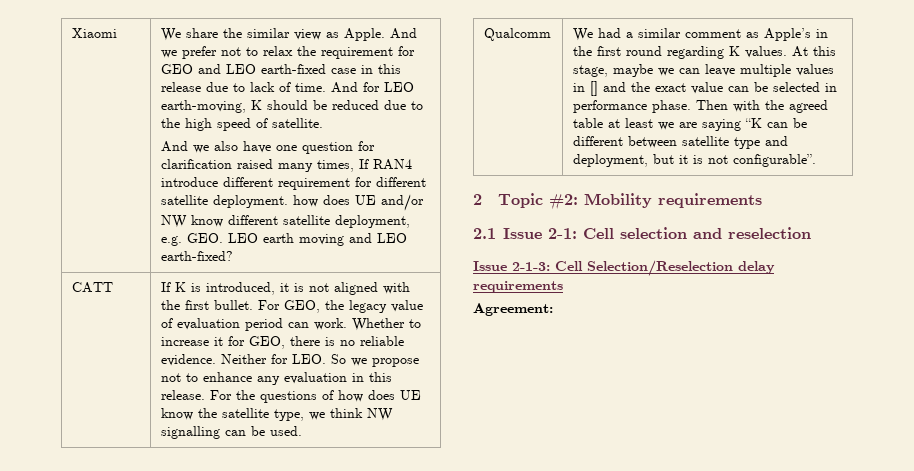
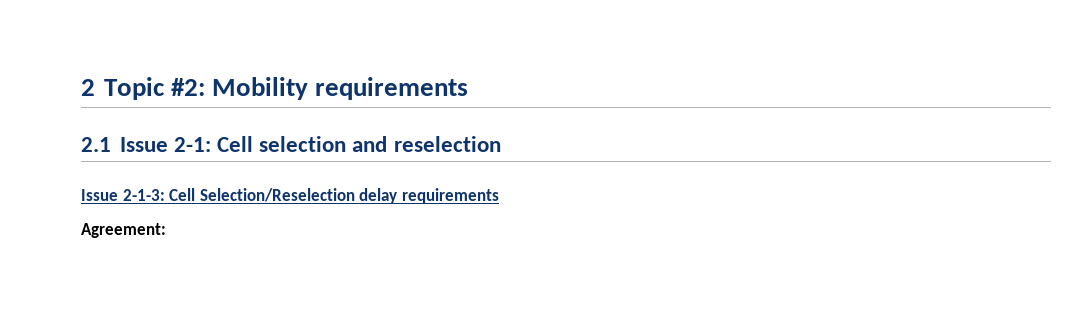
[71,28,117,38] [160,28,417,41] [160,46,415,59] [160,64,401,74] [160,82,414,93] [160,100,423,113] [160,118,323,131] [160,141,375,154] [160,159,412,172] [160,177,426,190] [160,194,424,211] [160,215,410,228] [160,233,407,246] [160,251,233,261] [71,282,113,293] [160,282,410,295] [160,300,423,313] [160,318,421,331] [160,336,404,349] [160,354,419,367] [160,372,392,385] [160,390,421,403] [160,408,393,421] [160,426,302,439] [483,28,551,41] [572,28,828,41] [572,46,836,59] [572,64,834,77] [572,81,837,96] [572,100,828,113] [572,118,807,131] [572,136,788,149] [572,154,816,167] Xiaomi | We share the similar view as Apple. And we prefer not to relax the requirement for GEO and LEO earth-fixed case in this release due to lack of time. And for LEO earth-moving, K should be reduced due to the high speed of satellite. // And we also have one question for clarification raised many times, If RAN4 introduce different requirement for different satellite deployment. how does UE and/or NW know different satellite deployment, e.g. GEO. LEO earth moving and LEO earth-fixed? // CATT | If K is introduced, it is not aligned with the first bullet. For GEO, the legacy value of evaluation period can work. Whether to increase it for GEO, there is no reliable evidence. Neither for LEO. So we propose not to enhance any evaluation in this release. For the questions of how does UE know the satellite type, we think NW signalling can be used. // Qualcomm | We had a similar comment as Apple’s in the first round regarding K values. At this stage, maybe we can leave multiple values in [] and the exact value can be selected in performance phase. Then with the agreed table at least we are saying “K can be different between satellite type and deployment, but it is not configurable”. // -> (81, 87) none

